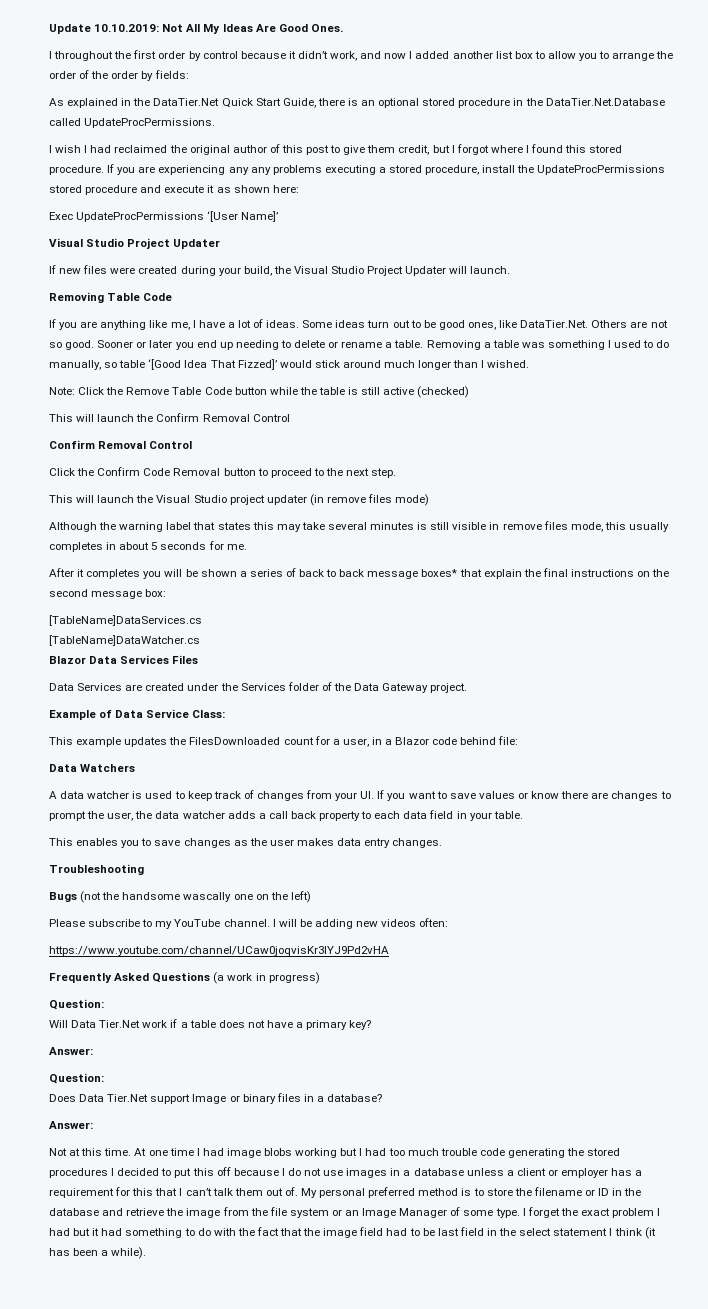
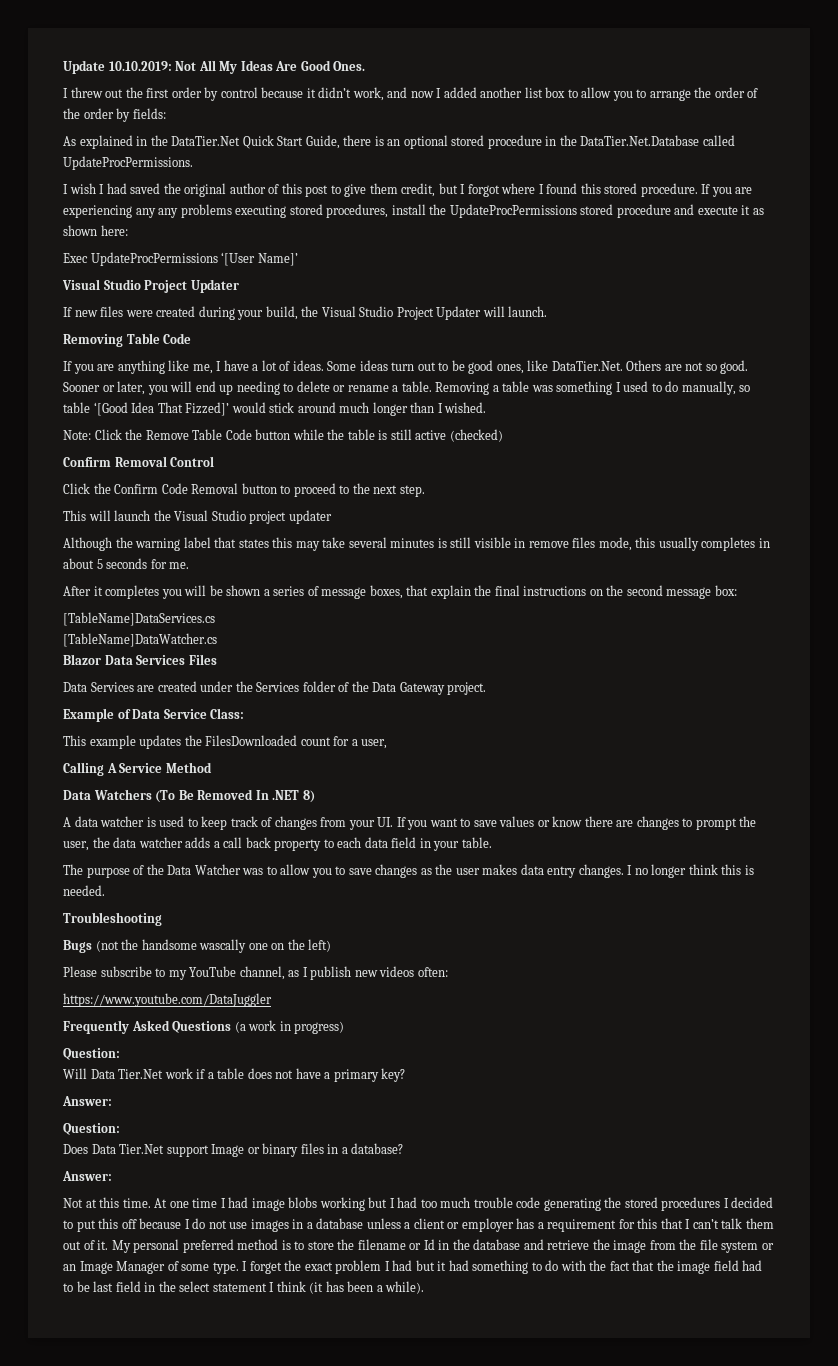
[54,51,114,61] throughout -> [70,87,124,98] threw out
[114,145,168,153] reclaimed -> [130,183,161,194] saved
[378,165,480,175] a stored procedure, -> [289,204,389,218] stored procedures,
[149,340,194,350] later you -> [117,381,193,395] later, you will
[49,413,290,422] // This will launch the Confirm Removal Control -> (503, 435) none
[309,494,430,506] (in remove files mode) -> (332, 517) none
[299,569,458,579] back to back message boxes* -> [321,585,403,599] message boxes,
[371,736,519,745] [49,764,136,772] in a Blazor code behind file: // Data Watchers -> [63,762,212,776] [63,789,315,803] // Calling A Service Method // Data Watchers (To Be Removed In .NET 8)
[49,838,119,846] This enables -> [63,864,311,878] The purpose of the Data Watcher was to allow
(443, 843) none -> [627,864,754,878] [63,885,105,896] I no longer think this is needed.
[223,919,353,929] channel. I will be adding -> [239,966,352,980] channel, as I publish
[49,946,389,956] https://www.youtube.com/channel/UCaw0joqvisKr3lYJ9Pd2vHA -> [63,993,272,1007] https://www.youtube.com/DataJuggler
[284,1187,298,1196] of. -> [83,1240,109,1250] of it.
[598,1188,610,1196] ID -> [423,1239,435,1250] Id

